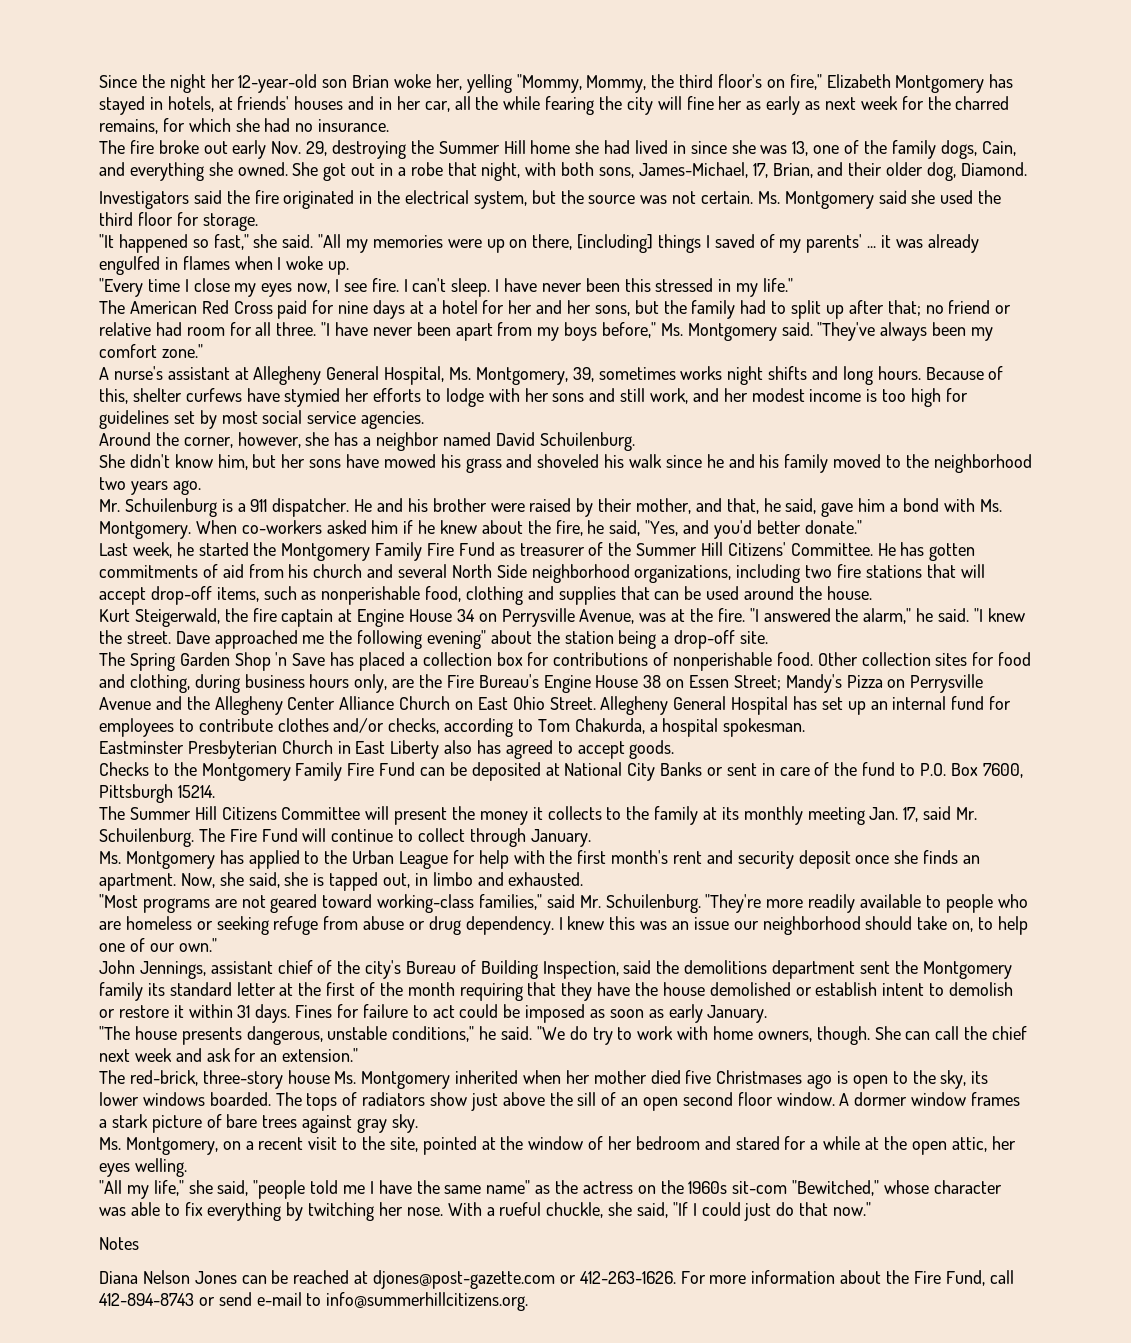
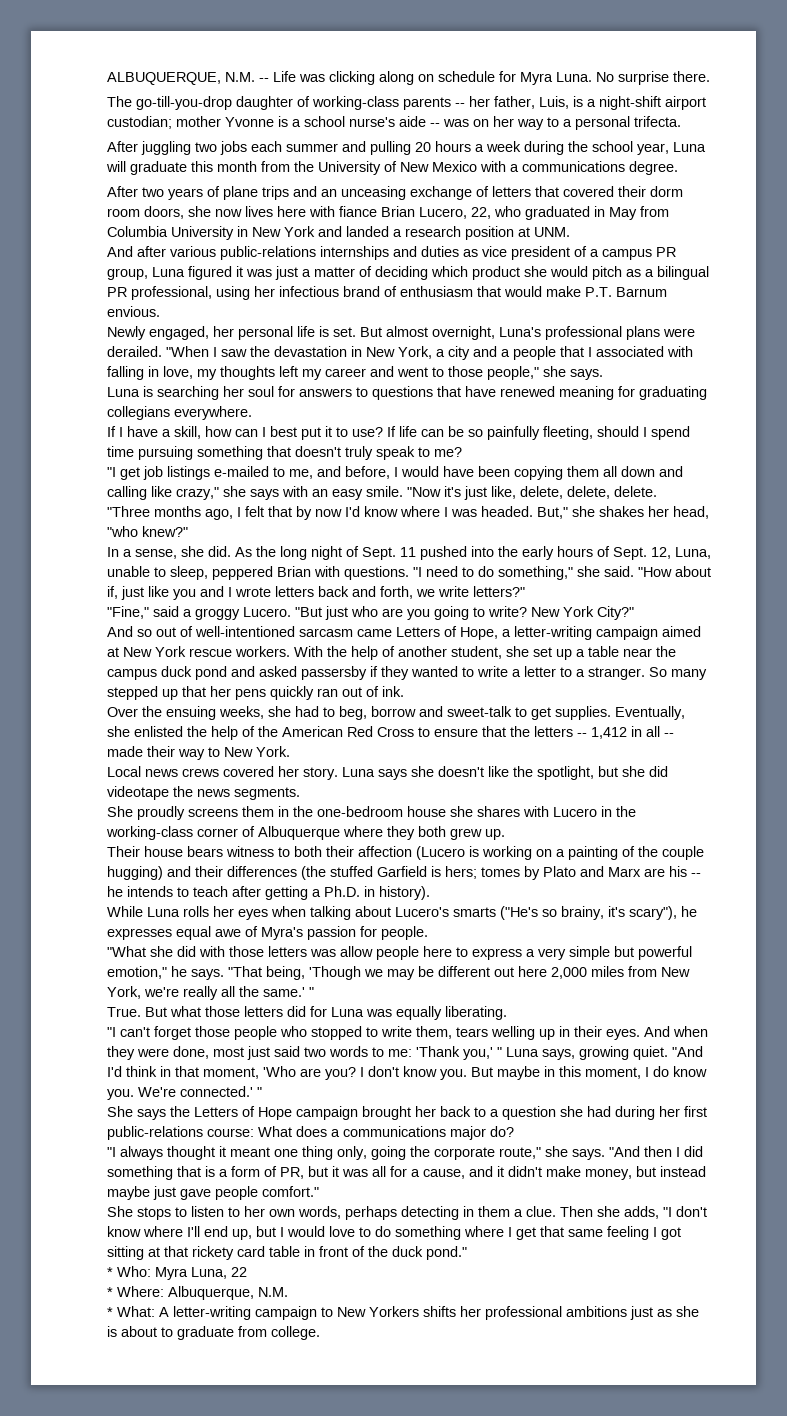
[99,74,1014,93] [99,96,1010,115] [99,118,390,134] [99,140,1016,159] [99,162,1027,181] [99,190,1002,209] [99,212,258,231] [99,234,979,253] [99,256,350,275] [99,278,794,297] [99,300,1012,319] [99,322,994,341] [99,344,203,358] [99,366,1004,385] [99,388,968,407] [99,410,425,429] [99,432,635,451] [99,454,1032,473] [99,477,201,495] [99,498,1002,517] [99,520,862,539] [99,542,976,561] [99,564,985,583] [99,586,872,605] [99,608,1025,627] [99,630,769,649] [99,652,1032,671] [99,674,984,693] [99,696,1012,715] [99,718,806,737] [99,740,675,759] [99,762,1023,781] [99,784,215,803] [99,806,978,825] [99,828,591,847] [99,850,981,869] [99,872,584,891] [99,894,1028,913] [99,916,1028,935] [99,938,217,952] [99,960,1012,979] [99,982,1014,1001] [99,1004,768,1023] [99,1026,1028,1045] [99,1048,359,1062] [99,1070,989,1089] [99,1092,1021,1111] [99,1114,418,1133] [99,1136,1016,1155] [99,1158,187,1177] [99,1180,1002,1199] [99,1202,872,1221] [99,1237,139,1250] [99,1270,1014,1289] [99,1292,529,1311] Since the night her 12-year-old son Brian woke her, yelling "Mommy, Mommy, the third floor's on fire," Elizabeth Montgomery has stayed in hotels, at friends' houses and in her car, all the while fearing the city will fine her as early as next week for the charred remains, for which she had no insurance. // The fire broke out early Nov. 29, destroying the Summer Hill home she had lived in since she was 13, one of the family dogs, Cain, and everything she owned. She got out in a robe that night, with both sons, James-Michael, 17, Brian, and their older dog, Diamond. // Investigators said the fire originated in the electrical system, but the source was not certain. Ms. Montgomery said she used the third floor for storage. // "It happened so fast," she said. "All my memories were up on there, [including] things I saved of my parents' ... it was already engulfed in flames when I woke up. // "Every time I close my eyes now, I see fire. I can't sleep. I have never been this stressed in my life." // The American Red Cross paid for nine days at a hotel for her and her sons, but the family had to split up after that; no friend or relative had room for all three. "I have never been apart from my boys before," Ms. Montgomery said. "They've always been my comfort zone." // A nurse's assistant at Allegheny General Hospital, Ms. Montgomery, 39, sometimes works night shifts and long hours. Because of this, shelter curfews have stymied her efforts to lodge with her sons and still work, and her modest income is too high for guidelines set by most social service agencies. // Around the corner, however, she has a neighbor named David Schuilenburg. // She didn't know him, but her sons have mowed his grass and shoveled his walk since he and his family moved to the neighborhood two years ago. // Mr. Schuilenburg is a 911 dispatcher. He and his brother were raised by their mother, and that, he said, gave him a bond with Ms. Montgomery. When co-workers asked him if he knew about the fire, he said, "Yes, and you'd better donate." // Last week, he started the Montgomery Family Fire Fund as treasurer of the Summer Hill Citizens' Committee. He has gotten commitments of aid from his church and several North Side neighborhood organizations, including two fire stations that will accept drop-off items, such as nonperishable food, clothing and supplies that can be used around the house. // Kurt Steigerwald, the fire captain at Engine House 34 on Perrysville Avenue, was at the fire. "I answered the alarm," he said. "I knew the street. Dave approached me the following evening" about the station being a drop-off site. // The Spring Garden Shop 'n Save has placed a collection box for contributions of nonperishable food. Other collection sites for food and clothing, during business hours only, are the Fire Bureau's Engine House 38 on Essen Street; Mandy's Pizza on Perrysville Avenue and the Allegheny Center Alliance Church on East Ohio Street. Allegheny General Hospital has set up an internal fund for employees to contribute clothes and/or checks, according to Tom Chakurda, a hospital spokesman. // Eastminster Presbyterian Church in East Liberty also has agreed to accept goods. // Checks to the Montgomery Family Fire Fund can be deposited at National City Banks or sent in care of the fund to P.O. Box 7600, Pittsburgh 15214. // The Summer Hill Citizens Committee will present the money it collects to the family at its monthly meeting Jan. 17, said Mr. Schuilenburg. The Fire Fund will continue to collect through January. // Ms. Montgomery has applied to the Urban League for help with the first month's rent and security deposit once she finds an apartment. Now, she said, she is tapped out, in limbo and exhausted. // "Most programs are not geared toward working-class families," said Mr. Schuilenburg. "They're more readily available to people who are homeless or seeking refuge from abuse or drug dependency. I knew this was an issue our neighborhood should take on, to help one of our own." // John Jennings, assistant chief of the city's Bureau of Building Inspection, said the demolitions department sent the Montgomery family its standard letter at the first of the month requiring that they have the house demolished or establish intent to demolish or restore it within 31 days. Fines for failure to act could be imposed as soon as early January. // "The house presents dangerous, unstable conditions," he said. "We do try to work with home owners, though. She can call the chief next week and ask for an extension." // The red-brick, three-story house Ms. Montgomery inherited when her mother died five Christmases ago is open to the sky, its lower windows boarded. The tops of radiators show just above the sill of an open second floor window. A dormer window frames a stark picture of bare trees against gray sky. // Ms. Montgomery, on a recent visit to the site, pointed at the window of her bedroom and stared for a while at the open attic, her eyes welling. // "All my life," she said, "people told me I have the same name" as the actress on the 1960s sit-com "Bewitched," whose character was able to fix everything by twitching her nose. With a rueful chuckle, she said, "If I could just do that now." // Notes // Diana Nelson Jones can be reached at djones@post-gazette.com or 412-263-1626. For more information about the Fire Fund, call 412-894-8743 or send e-mail to info@summerhillcitizens.org. -> [107,71,710,85] [107,96,706,110] [107,116,681,130] [107,141,706,155] [106,161,678,175] [107,186,683,200] [107,206,669,220] [107,226,570,240] [107,246,676,260] [107,266,709,280] [107,286,667,300] [107,306,160,317] [107,326,695,340] [107,346,693,360] [107,366,603,380] [107,386,707,400] [107,406,252,420] [107,426,690,440] [107,446,462,460] [107,466,683,480] [107,486,657,500] [107,506,709,520] [107,526,188,537] [107,546,711,560] [107,566,711,580] [107,586,525,600] [107,606,634,620] [107,626,701,640] [107,646,676,660] [107,666,707,680] [107,686,404,700] [107,706,685,720] [107,726,674,740] [107,746,290,760] [107,766,668,780] [107,786,300,800] [107,806,636,820] [106,826,505,840] [107,846,704,860] [107,866,701,880] [107,886,430,900] [107,906,697,920] [107,926,428,940] [107,946,692,960] [107,966,690,980] [107,986,314,1000] [107,1006,507,1020] [107,1026,708,1040] [107,1046,703,1060] [107,1066,707,1080] [107,1086,262,1100] [107,1106,707,1120] [107,1126,514,1140] [107,1146,703,1160] [107,1166,706,1180] [107,1186,319,1200] [107,1206,707,1220] [107,1226,681,1240] [107,1246,467,1260] [107,1266,247,1280] [107,1286,288,1300] [107,1306,699,1320] [107,1326,320,1340] ALBUQUERQUE, N.M. -- Life was clicking along on schedule for Myra Luna. No surprise there. // The go-till-you-drop daughter of working-class parents -- her father, Luis, is a night-shift airport custodian; mother Yvonne is a school nurse's aide -- was on her way to a personal trifecta. // After juggling two jobs each summer and pulling 20 hours a week during the school year, Luna will graduate this month from the University of New Mexico with a communications degree. // After two years of plane trips and an unceasing exchange of letters that covered their dorm room doors, she now lives here with fiance Brian Lucero, 22, who graduated in May from Columbia University in New York and landed a research position at UNM. // And after various public-relations internships and duties as vice president of a campus PR group, Luna figured it was just a matter of deciding which product she would pitch as a bilingual PR professional, using her infectious brand of enthusiasm that would make P.T. Barnum envious. // Newly engaged, her personal life is set. But almost overnight, Luna's professional plans were derailed. "When I saw the devastation in New York, a city and a people that I associated with falling in love, my thoughts left my career and went to those people," she says. // Luna is searching her soul for answers to questions that have renewed meaning for graduating collegians everywhere. // If I have a skill, how can I best put it to use? If life can be so painfully fleeting, should I spend time pursuing something that doesn't truly speak to me? // "I get job listings e-mailed to me, and before, I would have been copying them all down and calling like crazy," she says with an easy smile. "Now it's just like, delete, delete, delete. // "Three months ago, I felt that by now I'd know where I was headed. But," she shakes her head, "who knew?" // In a sense, she did. As the long night of Sept. 11 pushed into the early hours of Sept. 12, Luna, unable to sleep, peppered Brian with questions. "I need to do something," she said. "How about if, just like you and I wrote letters back and forth, we write letters?" // "Fine," said a groggy Lucero. "But just who are you going to write? New York City?" // And so out of well-intentioned sarcasm came Letters of Hope, a letter-writing campaign aimed at New York rescue workers. With the help of another student, she set up a table near the campus duck pond and asked passersby if they wanted to write a letter to a stranger. So many stepped up that her pens quickly ran out of ink. // Over the ensuing weeks, she had to beg, borrow and sweet-talk to get supplies. Eventually, she enlisted the help of the American Red Cross to ensure that the letters -- 1,412 in all -- made their way to New York. // Local news crews covered her story. Luna says she doesn't like the spotlight, but she did videotape the news segments. // She proudly screens them in the one-bedroom house she shares with Lucero in the working-class corner of Albuquerque where they both grew up. // Their house bears witness to both their affection (Lucero is working on a painting of the couple hugging) and their differences (the stuffed Garfield is hers; tomes by Plato and Marx are his -- he intends to teach after getting a Ph.D. in history). // While Luna rolls her eyes when talking about Lucero's smarts ("He's so brainy, it's scary"), he expresses equal awe of Myra's passion for people. // "What she did with those letters was allow people here to express a very simple but powerful emotion," he says. "That being, 'Though we may be different out here 2,000 miles from New York, we're really all the same.' " // True. But what those letters did for Luna was equally liberating. // "I can't forget those people who stopped to write them, tears welling up in their eyes. And when they were done, most just said two words to me: 'Thank you,' " Luna says, growing quiet. "And I'd think in that moment, 'Who are you? I don't know you. But maybe in this moment, I do know you. We're connected.' " // She says the Letters of Hope campaign brought her back to a question she had during her first public-relations course: What does a communications major do? // "I always thought it meant one thing only, going the corporate route," she says. "And then I did something that is a form of PR, but it was all for a cause, and it didn't make money, but instead maybe just gave people comfort." // She stops to listen to her own words, perhaps detecting in them a clue. Then she adds, "I don't know where I'll end up, but I would love to do something where I get that same feeling I got sitting at that rickety card table in front of the duck pond." // * Who: Myra Luna, 22 // * Where: Albuquerque, N.M. // * What: A letter-writing campaign to New Yorkers shifts her professional ambitions just as she is about to graduate from college.

